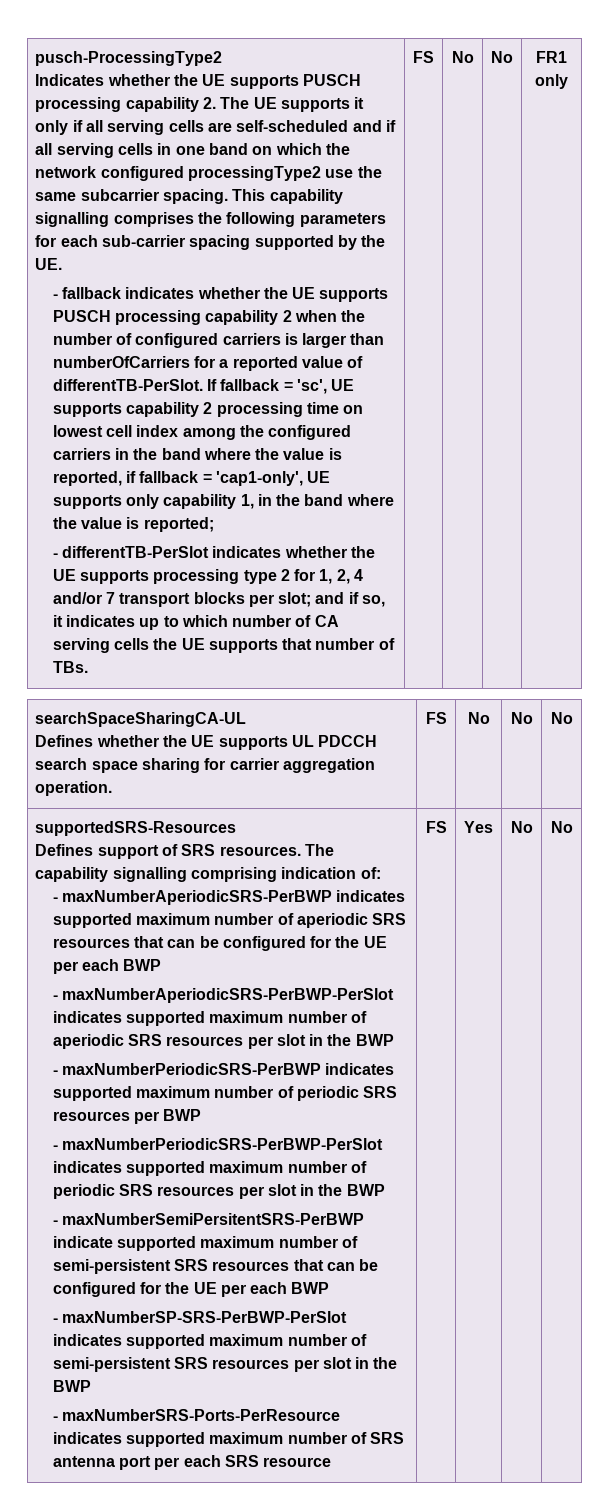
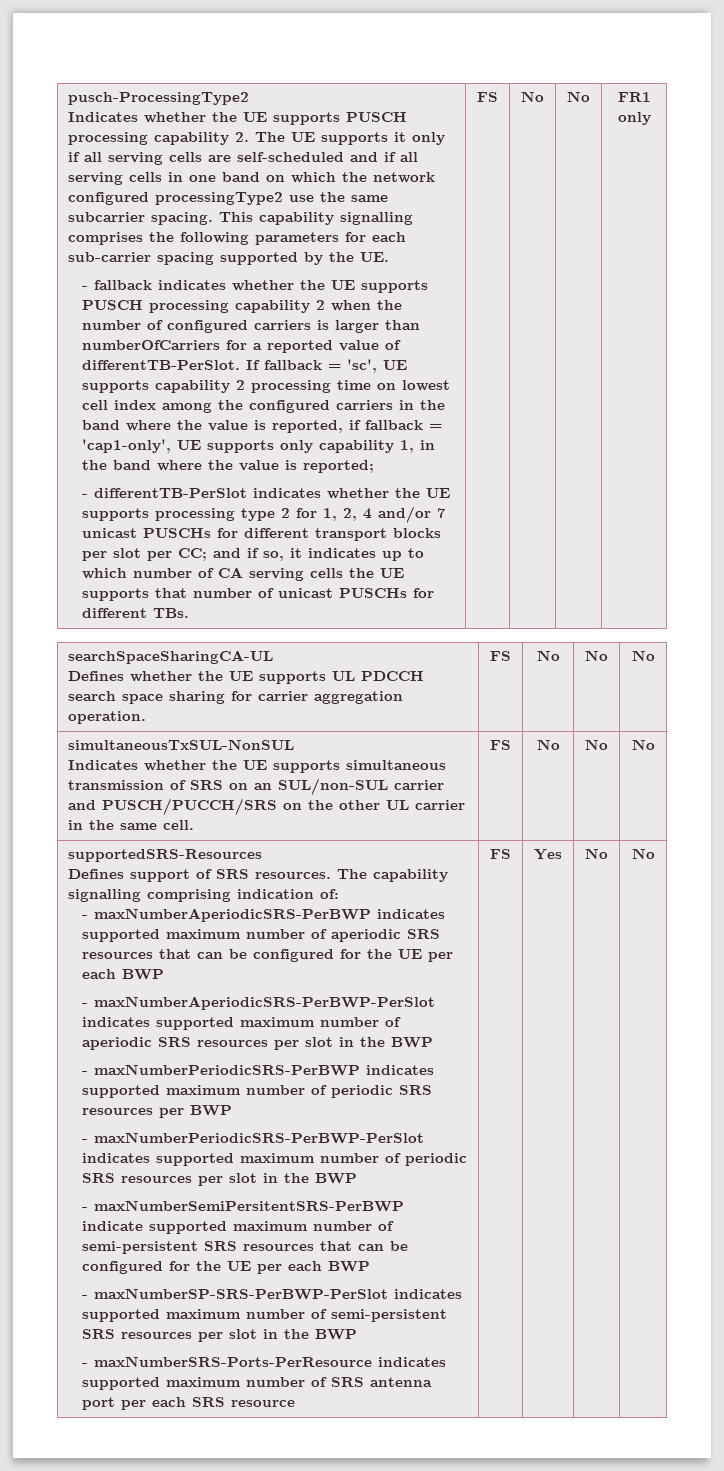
[119,592,312,607] transport blocks per slot; -> [81,528,441,541] [81,548,207,561] unicast PUSCHs for different transport blocks per slot per CC;
(395, 644) none -> [277,588,434,598] [81,608,147,618] unicast PUSCHs for different
(573, 718) none -> [68,739,295,750] [68,760,447,773] [68,778,445,795] [68,798,466,815] [68,820,195,830] [490,740,511,750] [536,739,560,750] [585,739,608,750] [631,739,655,750] // simultaneousTxSUL-NonSUL // Indicates whether the UE supports simultaneous transmission of SRS on an SUL/non-SUL carrier and PUSCH/PUCCH/SRS on the other UL carrier in the same cell. | FS | No | No | No

